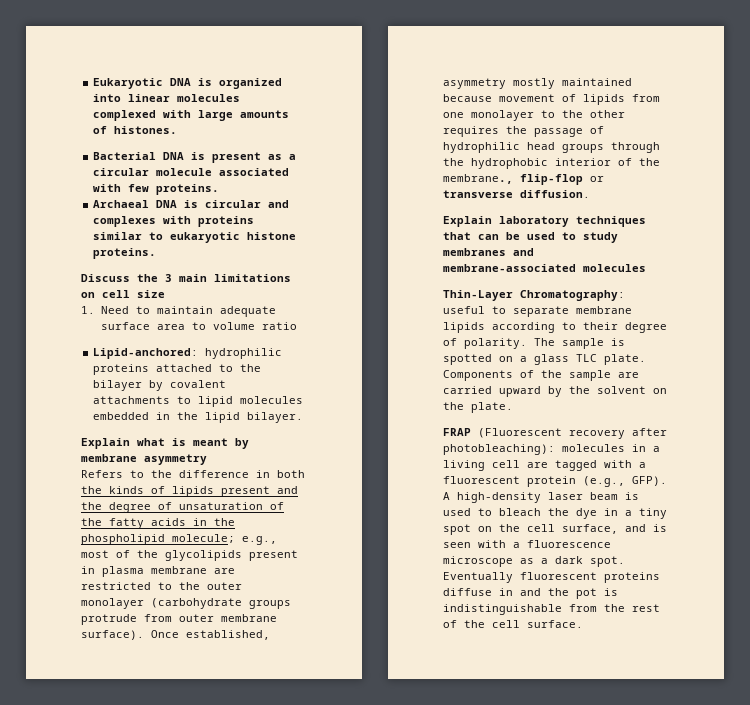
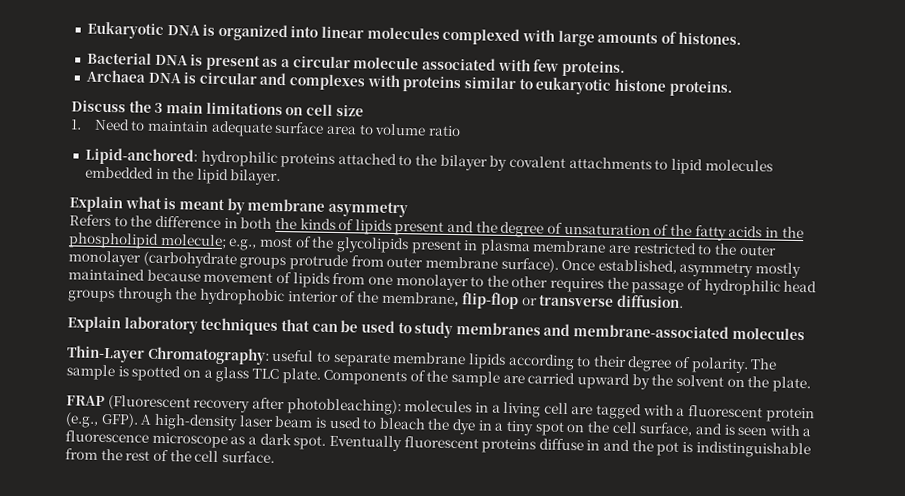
[93,200,150,208] Archaeal -> [85,69,146,83] Archaea
[443,174,513,184] membrane., -> [380,291,460,308] membrane,

